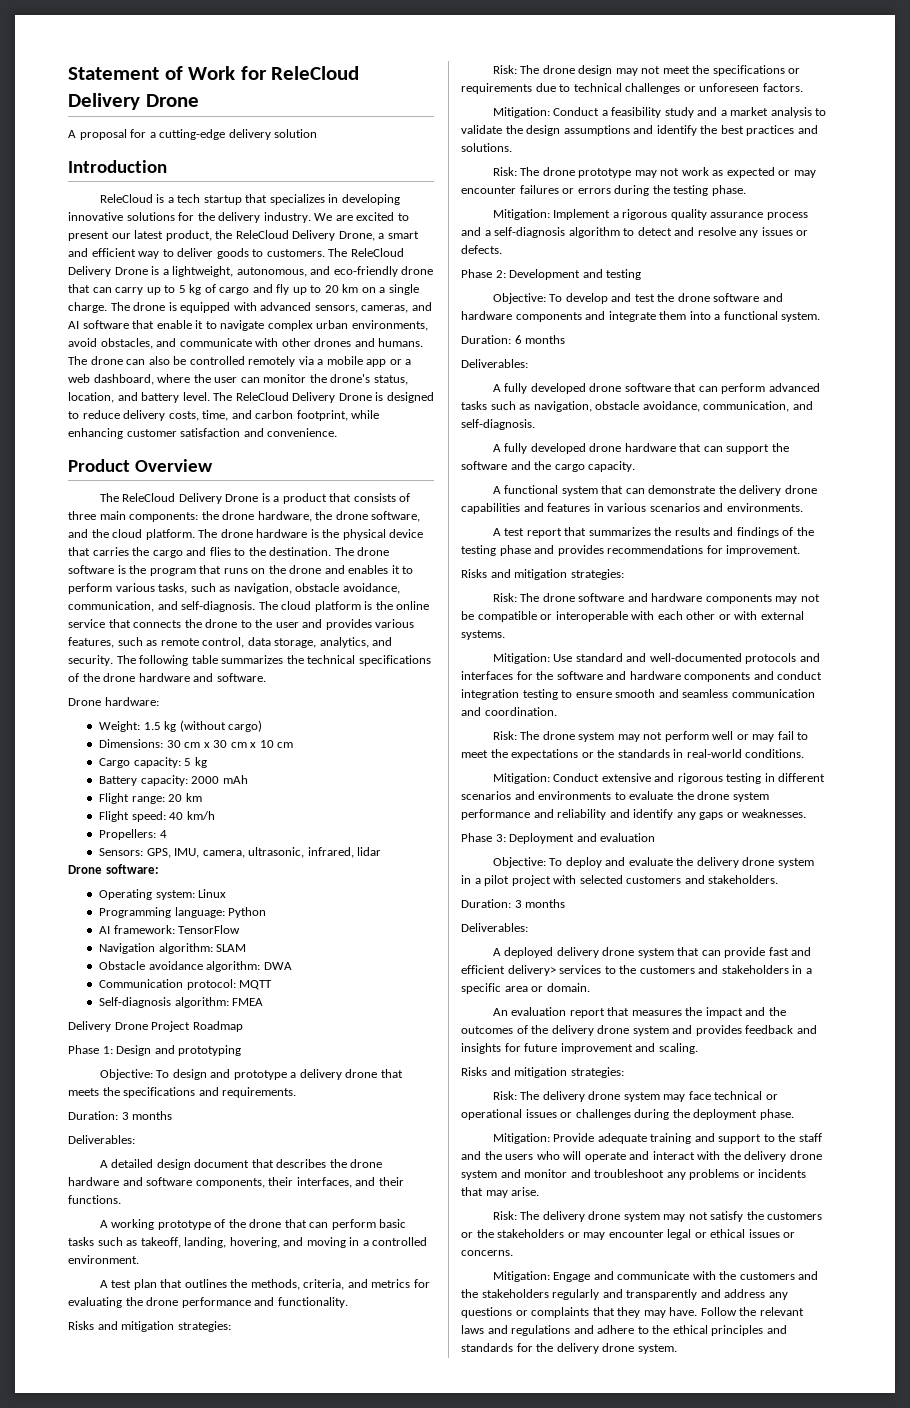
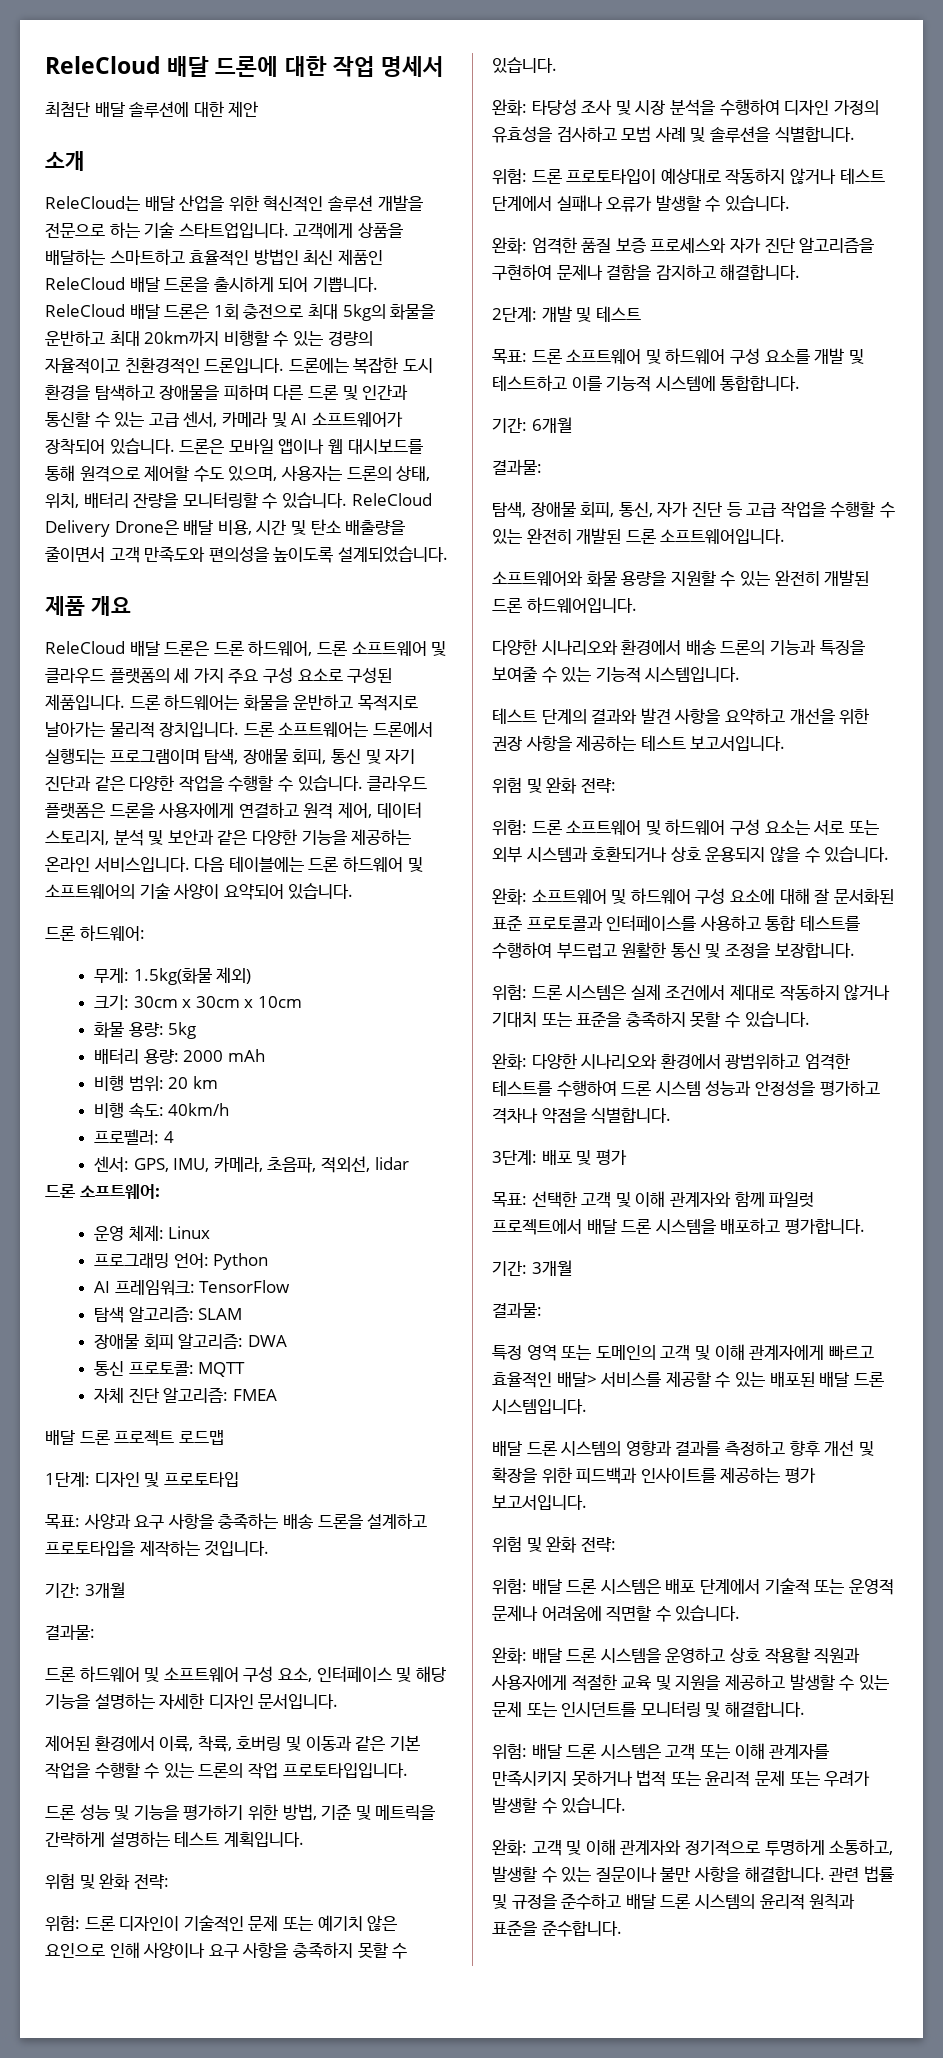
[68,66,360,80] [68,93,199,110] [68,129,318,140] [68,160,167,173] [99,194,400,205] [68,212,409,223] [68,230,419,241] [68,248,404,259] [68,266,434,277] [68,284,419,295] [68,302,432,313] [68,320,428,331] [68,338,424,349] [68,356,412,367] [68,374,408,385] [68,392,434,403] [68,410,380,421] [68,428,338,439] [68,459,213,472] [99,493,411,504] [68,511,421,522] [68,529,424,540] [68,547,390,558] [68,565,414,576] [68,583,400,594] [68,601,430,612] [68,619,415,630] [68,637,393,648] [68,655,431,666] [68,673,266,682] [68,697,159,706] [99,720,263,732] [99,739,294,748] [99,757,207,768] [99,775,188,786] Statement of Work for ReleCloud Delivery Drone // A proposal for a cutting-edge delivery solution // Introduction // ReleCloud is a tech startup that specializes in developing innovative solutions for the delivery industry. We are excited to present our latest product, the ReleCloud Delivery Drone, a smart and efficient way to deliver goods to customers. The ReleCloud Delivery Drone is a lightweight, autonomous, and eco-friendly drone that can carry up to 5 kg of cargo and fly up to 20 km on a single charge. The drone is equipped with advanced sensors, cameras, and AI software that enable it to navigate complex urban environments, avoid obstacles, and communicate with other drones and humans. The drone can also be controlled remotely via a mobile app or a web dashboard, where the user can monitor the drone's status, location, and battery level. The ReleCloud Delivery Drone is designed to reduce delivery costs, time, and carbon footprint, while enhancing customer satisfaction and convenience. // Product Overview // The ReleCloud Delivery Drone is a product that consists of three main components: the drone hardware, the drone software, and the cloud platform. The drone hardware is the physical device that carries the cargo and flies to the destination. The drone software is the program that runs on the drone and enables it to perform various tasks, such as navigation, obstacle avoidance, communication, and self-diagnosis. The cloud platform is the online service that connects the drone to the user and provides various features, such as remote control, data storage, analytics, and security. The following table summarizes the technical specifications of the drone hardware and software. // Drone hardware: // Weight: 1.5 kg (without cargo) // Dimensions: 30 cm x 30 cm x 10 cm // Cargo capacity: 5 kg // Battery capacity: -> [45,56,445,77] [45,101,259,118] [45,151,85,171] [45,195,423,212] [45,222,403,239] [45,249,383,266] [45,276,378,292] [45,304,436,321] [45,330,373,347] [45,357,433,374] [45,384,409,401] [45,411,403,428] [45,438,423,455] [45,465,431,482] [45,492,432,509] [45,519,406,537] [45,546,448,563] [45,596,131,616] [45,640,447,656] [45,667,393,684] [45,694,418,711] [45,722,433,738] [45,748,416,765] [45,775,428,792] [45,802,422,819] [45,829,412,846] [45,856,423,872] [45,883,354,900] [45,925,145,941] [94,967,252,985] [94,995,303,1010] [94,1022,197,1039] [94,1048,179,1064] ReleCloud 배달 드론에 대한 작업 명세서 // 최첨단 배달 솔루션에 대한 제안 // 소개 // ReleCloud는 배달 산업을 위한 혁신적인 솔루션 개발을 전문으로 하는 기술 스타트업입니다. 고객에게 상품을 배달하는 스마트하고 효율적인 방법인 최신 제품인 ReleCloud 배달 드론을 출시하게 되어 기쁩니다. ReleCloud 배달 드론은 1회 충전으로 최대 5kg의 화물을 운반하고 최대 20km까지 비행할 수 있는 경량의 자율적이고 친환경적인 드론입니다. 드론에는 복잡한 도시 환경을 탐색하고 장애물을 피하며 다른 드론 및 인간과 통신할 수 있는 고급 센서, 카메라 및 AI 소프트웨어가 장착되어 있습니다. 드론은 모바일 앱이나 웹 대시보드를 통해 원격으로 제어할 수도 있으며, 사용자는 드론의 상태, 위치, 배터리 잔량을 모니터링할 수 있습니다. ReleCloud Delivery Drone은 배달 비용, 시간 및 탄소 배출량을 줄이면서 고객 만족도와 편의성을 높이도록 설계되었습니다. // 제품 개요 // ReleCloud 배달 드론은 드론 하드웨어, 드론 소프트웨어 및 클라우드 플랫폼의 세 가지 주요 구성 요소로 구성된 제품입니다. 드론 하드웨어는 화물을 운반하고 목적지로 날아가는 물리적 장치입니다. 드론 소프트웨어는 드론에서 실행되는 프로그램이며 탐색, 장애물 회피, 통신 및 자기 진단과 같은 다양한 작업을 수행할 수 있습니다. 클라우드 플랫폼은 드론을 사용자에게 연결하고 원격 제어, 데이터 스토리지, 분석 및 보안과 같은 다양한 기능을 제공하는 온라인 서비스입니다. 다음 테이블에는 드론 하드웨어 및 소프트웨어의 기술 사양이 요약되어 있습니다. // 드론 하드웨어: // 무게: 1.5kg(화물 제외) // 크기: 30cm x 30cm x 10cm // 화물 용량: 5kg // 배터리 용량:
[99,793,165,804] Flight range: -> [94,1075,164,1092] 비행 범위:
[99,811,215,822] [99,829,157,840] Flight speed: 40 km/h // Propellers: -> [94,1102,230,1118] [94,1129,160,1145] 비행 속도: 40km/h // 프로펠러:
[99,848,144,856] Sensors: -> [94,1156,130,1172] 센서:
[202,847,382,858] [68,864,159,874] [99,889,195,900] camera, ultrasonic, infrared, lidar // Drone software: // Operating system: -> [213,1156,409,1173] [45,1184,160,1199] [94,1225,164,1241] 카메라, 초음파, 적외선, lidar // 드론 소프트웨어: // 운영 체제:
[99,907,225,918] Programming language: -> [94,1253,209,1268] 프로그래밍 언어:
[113,925,175,934] framework: -> [114,1279,195,1296] 프레임워크:
[99,943,213,954] Navigation algorithm: -> [94,1306,194,1323] 탐색 알고리즘:
[99,961,261,972] Obstacle avoidance algorithm: -> [94,1333,244,1350] 장애물 회피 알고리즘:
[99,979,236,990] Communication protocol: -> [94,1361,194,1376] 통신 프로토콜:
[99,997,264,1008] [68,1021,243,1032] [68,1045,242,1056] [99,1069,403,1080] [68,1087,297,1098] [68,1111,173,1120] [68,1135,135,1144] [99,1159,383,1170] [68,1177,404,1188] [68,1195,121,1204] [99,1219,407,1230] [68,1237,428,1248] [68,1255,139,1264] [99,1279,430,1290] [68,1297,348,1308] [68,1321,231,1332] [492,65,801,76] [461,83,803,94] [492,107,827,118] [461,125,818,136] [461,143,512,152] [492,167,816,178] [461,185,746,196] [492,209,808,220] [461,227,809,238] [461,245,502,254] [461,269,642,280] [492,293,783,304] [461,311,821,322] [461,335,566,344] [461,359,528,368] [492,383,820,394] [461,401,813,412] [461,419,535,430] [492,443,789,454] [461,461,636,472] [492,485,817,496] [461,503,803,514] [492,527,814,538] [461,545,801,556] [461,569,624,580] [492,593,820,604] [461,611,804,622] [461,630,505,640] [492,653,820,664] [461,671,823,682] [461,689,815,700] [461,707,557,716] [492,731,809,742] [461,749,805,760] [492,773,826,784] [461,791,769,802] [461,809,807,820] [461,833,656,844] [492,857,814,868] [461,875,779,886] [461,899,566,908] [461,923,528,932] [492,947,812,958] [461,965,812,976] [461,983,590,994] [492,1007,786,1018] [461,1025,817,1036] [461,1043,698,1054] [461,1067,624,1078] [492,1091,778,1102] [461,1109,794,1120] [492,1133,822,1144] [461,1151,822,1162] [461,1169,807,1180] [461,1187,540,1198] [492,1211,823,1222] [461,1229,796,1240] [461,1250,513,1256] [492,1271,819,1282] [461,1289,788,1300] [461,1307,804,1318] [461,1325,787,1336] [461,1343,677,1354] Self-diagnosis algorithm: FMEA // Delivery Drone Project Roadmap // Phase 1: Design and prototyping // Objective: To design and prototype a delivery drone that meets the specifications and requirements. // Duration: 3 months // Deliverables: // A detailed design document that describes the drone hardware and software components, their interfaces, and their functions. // A working prototype of the drone that can perform basic tasks such as takeoff, landing, hovering, and moving in a controlled environment. // A test plan that outlines the methods, criteria, and metrics for evaluating the drone performance and functionality. // Risks and mitigation strategies: // Risk: The drone design may not meet the specifications or requirements due to technical challenges or unforeseen factors. // Mitigation: Conduct a feasibility study and a market analysis to validate the design assumptions and identify the best practices and solutions. // Risk: The drone prototype may not work as expected or may encounter failures or errors during the testing phase. // Mitigation: Implement a rigorous quality assurance process and a self-diagnosis algorithm to detect and resolve any issues or defects. // Phase 2: Development and testing // Objective: To develop and test the drone software and hardware components and integrate them into a functional system. // Duration: 6 months // Deliverables: // A fully developed drone software that can perform advanced tasks such as navigation, obstacle avoidance, communication, and self-diagnosis. // A fully developed drone hardware that can support the software and the cargo capacity. // A functional system that can demonstrate the delivery drone capabilities and features in various scenarios and environments. // A test report that summarizes the results and findings of the testing phase and provides recommendations for improvement. // Risks and mitigation strategies: // Risk: The drone software and hardware components may not be compatible or interoperable with each other or with external systems. // Mitigation: Use standard and well-documented protocols and interfaces for the software and hardware components and conduct integration testing to ensure smooth and seamless communication and coordination. // Risk: The drone system may not perform well or may fail to meet the expectations or the standards in real-world conditions. // Mitigation: Conduct extensive and rigorous testing in different scenarios and environments to evaluate the drone system performance and reliability and identify any gaps or weaknesses. // Phase 3: Deployment and evaluation // Objective: To deploy and evaluate the delivery drone system in a pilot project with selected customers and stakeholders. // Duration: 3 months // Deliverables: // A deployed delivery drone system that can provide fast and efficient delivery> services to the customers and stakeholders in a specific area or domain. // An evaluation report that measures the impact and the outcomes of the delivery drone system and provides feedback and insights for future improvement and scaling. // Risks and mitigation strategies: // Risk: The delivery drone system may face technical or operational issues or challenges during the deployment phase. // Mitigation: Provide adequate training and support to the staff and the users who will operate and interact with the delivery drone system and monitor and troubleshoot any problems or incidents that may arise. // Risk: The delivery drone system may not satisfy the customers or the stakeholders or may encounter legal or ethical issues or concerns. // Mitigation: Engage and communicate with the customers and the stakeholders regularly and transparently and address any questions or complaints that they may have. Follow the relevant laws and regulations and adhere to the ethical principles and standards for the delivery drone system. -> [94,1387,277,1403] [45,1430,224,1446] [45,1472,239,1487] [45,1513,428,1529] [45,1540,270,1557] [45,1582,125,1598] [45,1624,95,1640] [45,1666,446,1682] [45,1693,339,1709] [45,1735,420,1752] [45,1762,408,1779] [45,1804,436,1821] [45,1831,304,1848] [45,1873,169,1890] [45,1915,398,1932] [45,1942,408,1959] [492,57,557,73] [492,99,879,116] [492,126,855,143] [492,168,885,185] [492,195,790,212] [492,237,875,254] [492,264,801,280] [492,306,641,322] [492,348,864,364] [492,375,801,392] [492,417,572,433] [492,459,542,475] [492,501,895,518] [492,528,786,544] [492,570,870,587] [492,597,637,613] [492,639,865,655] [492,666,741,683] [492,708,870,725] [492,735,786,751] [492,777,616,794] [492,819,879,836] [492,846,890,863] [492,888,894,905] [492,915,860,931] [492,942,855,959] [492,984,891,1001] [492,1011,810,1028] [492,1053,850,1070] [492,1080,880,1097] [492,1107,672,1124] [492,1149,627,1165] [492,1191,815,1208] [492,1218,865,1235] [492,1260,572,1276] [492,1302,542,1318] [492,1344,874,1361] [492,1371,884,1388] [492,1399,587,1414] [492,1440,874,1457] [492,1467,816,1484] [492,1495,587,1510] [492,1536,616,1553] [492,1578,894,1595] [492,1605,741,1622] [492,1647,861,1664] [491,1674,889,1691] [492,1701,805,1717] [492,1743,830,1760] [492,1770,871,1787] [492,1797,627,1814] [492,1839,894,1856] [492,1866,894,1883] [492,1893,856,1910] [492,1920,622,1937] 자체 진단 알고리즘: FMEA // 배달 드론 프로젝트 로드맵 // 1단계: 디자인 및 프로토타입 // 목표: 사양과 요구 사항을 충족하는 배송 드론을 설계하고 프로토타입을 제작하는 것입니다. // 기간: 3개월 // 결과물: // 드론 하드웨어 및 소프트웨어 구성 요소, 인터페이스 및 해당 기능을 설명하는 자세한 디자인 문서입니다. // 제어된 환경에서 이륙, 착륙, 호버링 및 이동과 같은 기본 작업을 수행할 수 있는 드론의 작업 프로토타입입니다. // 드론 성능 및 기능을 평가하기 위한 방법, 기준 및 메트릭을 간략하게 설명하는 테스트 계획입니다. // 위험 및 완화 전략: // 위험: 드론 디자인이 기술적인 문제 또는 예기치 않은 요인으로 인해 사양이나 요구 사항을 충족하지 못할 수 있습니다. // 완화: 타당성 조사 및 시장 분석을 수행하여 디자인 가정의 유효성을 검사하고 모범 사례 및 솔루션을 식별합니다. // 위험: 드론 프로토타입이 예상대로 작동하지 않거나 테스트 단계에서 실패나 오류가 발생할 수 있습니다. // 완화: 엄격한 품질 보증 프로세스와 자가 진단 알고리즘을 구현하여 문제나 결함을 감지하고 해결합니다. // 2단계: 개발 및 테스트 // 목표: 드론 소프트웨어 및 하드웨어 구성 요소를 개발 및 테스트하고 이를 기능적 시스템에 통합합니다. // 기간: 6개월 // 결과물: // 탐색, 장애물 회피, 통신, 자가 진단 등 고급 작업을 수행할 수 있는 완전히 개발된 드론 소프트웨어입니다. // 소프트웨어와 화물 용량을 지원할 수 있는 완전히 개발된 드론 하드웨어입니다. // 다양한 시나리오와 환경에서 배송 드론의 기능과 특징을 보여줄 수 있는 기능적 시스템입니다. // 테스트 단계의 결과와 발견 사항을 요약하고 개선을 위한 권장 사항을 제공하는 테스트 보고서입니다. // 위험 및 완화 전략: // 위험: 드론 소프트웨어 및 하드웨어 구성 요소는 서로 또는 외부 시스템과 호환되거나 상호 운용되지 않을 수 있습니다. // 완화: 소프트웨어 및 하드웨어 구성 요소에 대해 잘 문서화된 표준 프로토콜과 인터페이스를 사용하고 통합 테스트를 수행하여 부드럽고 원활한 통신 및 조정을 보장합니다. // 위험: 드론 시스템은 실제 조건에서 제대로 작동하지 않거나 기대치 또는 표준을 충족하지 못할 수 있습니다. // 완화: 다양한 시나리오와 환경에서 광범위하고 엄격한 테스트를 수행하여 드론 시스템 성능과 안정성을 평가하고 격차나 약점을 식별합니다. // 3단계: 배포 및 평가 // 목표: 선택한 고객 및 이해 관계자와 함께 파일럿 프로젝트에서 배달 드론 시스템을 배포하고 평가합니다. // 기간: 3개월 // 결과물: // 특정 영역 또는 도메인의 고객 및 이해 관계자에게 빠르고 효율적인 배달> 서비스를 제공할 수 있는 배포된 배달 드론 시스템입니다. // 배달 드론 시스템의 영향과 결과를 측정하고 향후 개선 및 확장을 위한 피드백과 인사이트를 제공하는 평가 보고서입니다. // 위험 및 완화 전략: // 위험: 배달 드론 시스템은 배포 단계에서 기술적 또는 운영적 문제나 어려움에 직면할 수 있습니다. // 완화: 배달 드론 시스템을 운영하고 상호 작용할 직원과 사용자에게 적절한 교육 및 지원을 제공하고 발생할 수 있는 문제 또는 인시던트를 모니터링 및 해결합니다. // 위험: 배달 드론 시스템은 고객 또는 이해 관계자를 만족시키지 못하거나 법적 또는 윤리적 문제 또는 우려가 발생할 수 있습니다. // 완화: 고객 및 이해 관계자와 정기적으로 투명하게 소통하고, 발생할 수 있는 질문이나 불만 사항을 해결합니다. 관련 법률 및 규정을 준수하고 배달 드론 시스템의 윤리적 원칙과 표준을 준수합니다.

